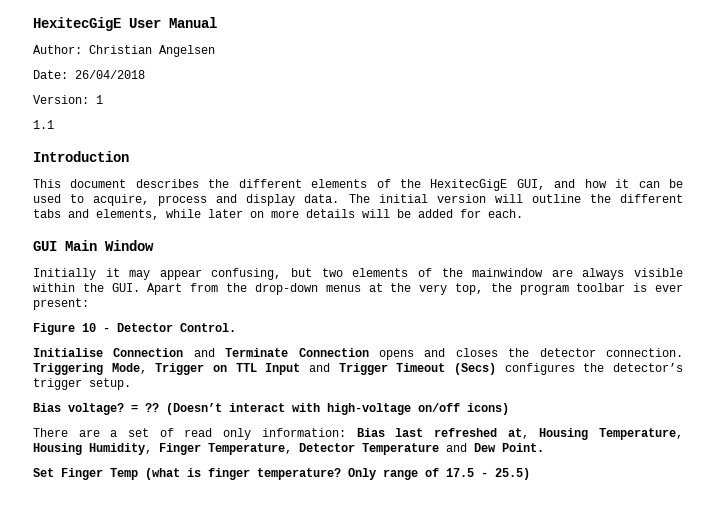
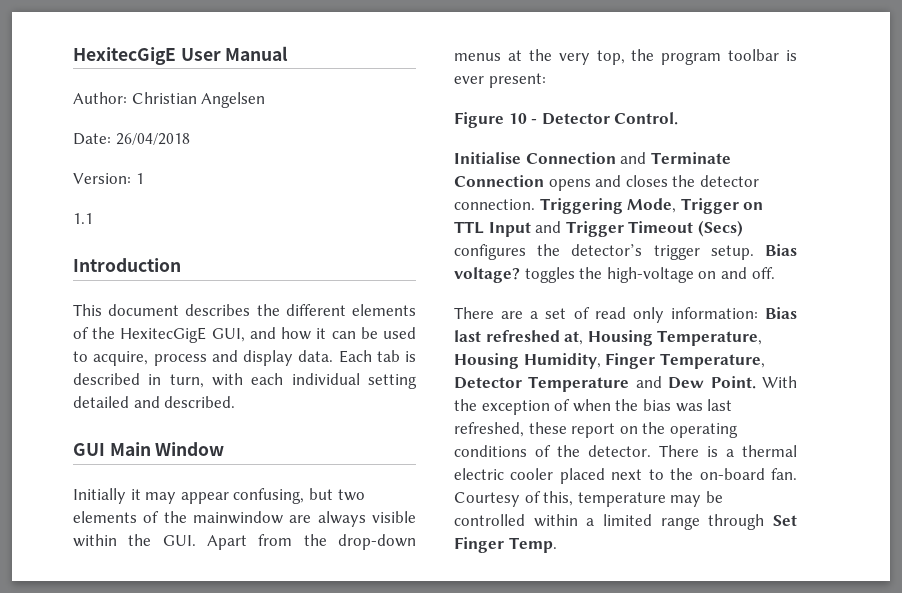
[348,194,684,203] [33,209,523,220] The initial version will outline the different tabs and elements, while later on more details will be added for each. -> [338,350,416,363] [73,373,417,389] [73,396,236,408] Each tab is described in turn, with each individual setting detailed and described.
(131, 384) // -> (754, 252) none
[131,403,509,415] = ?? (Doesn’t interact with high-voltage on/off icons) -> [524,267,775,283] toggles the high-voltage on and off.
[33,468,530,480] // Set Finger Temp (what is finger temperature? Only range of 17.5 - 25.5) -> [762,376,797,388] [454,399,733,415] [454,422,738,438] [454,445,797,457] [454,468,797,484] [454,491,723,507] [454,514,797,530] [454,537,557,553] With the exception of when the bias was last refreshed, these report on the operating conditions of the detector. There is a thermal electric cooler placed next to the on-board fan. Courtesy of this, temperature may be controlled within a limited range through Set Finger Temp.

